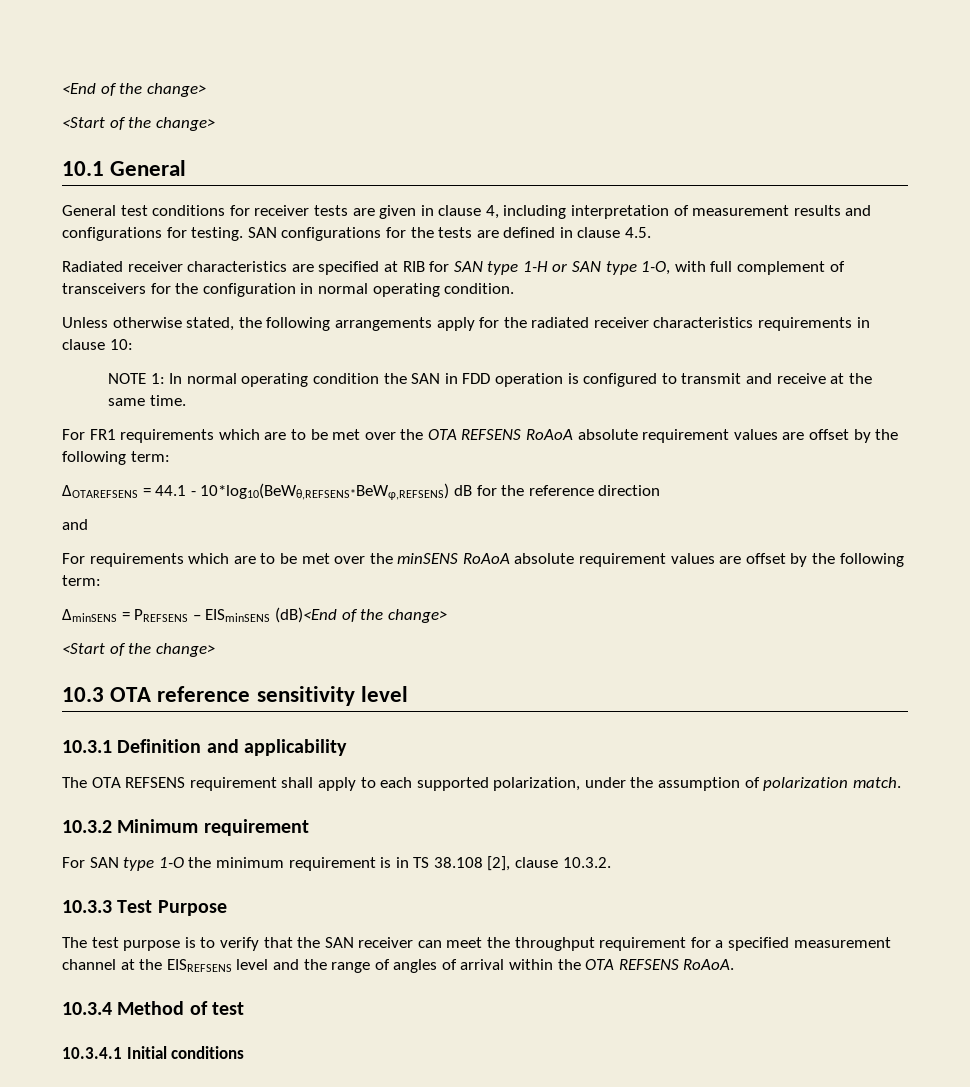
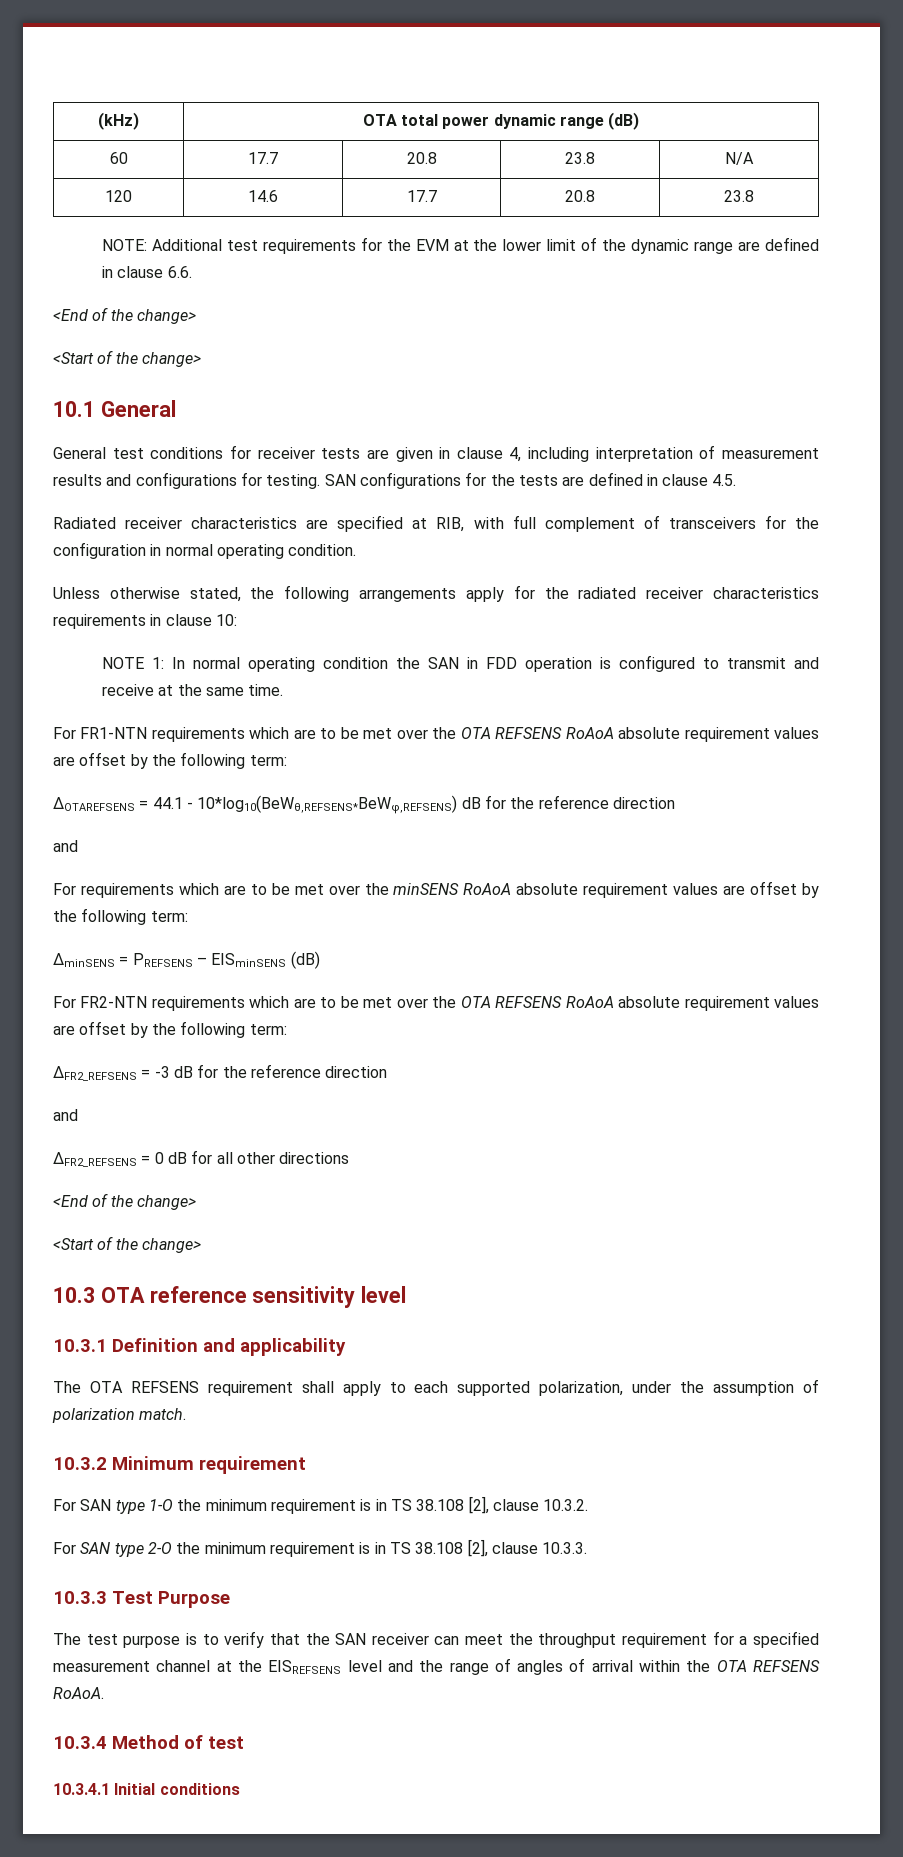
(62, 88) none -> [98,112,139,130] [362,112,640,130] [109,152,128,164] [247,152,278,164] [406,152,437,164] [565,152,595,164] [725,152,754,165] [105,190,132,202] [247,190,278,202] [406,190,437,202] [565,190,595,202] [724,190,754,202] [101,237,819,254] [101,266,192,278] (kHz) | OTA total power dynamic range (dB) // 60 | 17.7 | 20.8 | 23.8 | N/A // 120 | 14.6 | 17.7 | 20.8 | 23.8 // NOTE: Additional test requirements for the EVM at the lower limit of the dynamic range are defined in clause 6.6. //
[402,261,671,275] RIB for SAN type 1-H or SAN type 1-O, -> [436,517,465,532] RIB,
[89,429,116,440] FR1 -> [80,727,148,739] FR1-NTN
[274,607,337,623] (dB)<End -> [290,951,320,969] [53,996,820,1011] [53,1021,287,1038] [53,1064,388,1081] [53,1109,78,1121] [53,1150,350,1167] [53,1195,88,1207] (dB) // For FR2-NTN requirements which are to be met over the OTA REFSENS RoAoA absolute requirement values are offset by the following term: // ΔFR2_REFSENS = -3 dB for the reference direction // and // ΔFR2_REFSENS = 0 dB for all other directions // <End
(611, 862) none -> [53,1539,588,1557] // For SAN type 2-O the minimum requirement is in TS 38.108 [2], clause 10.3.3.

